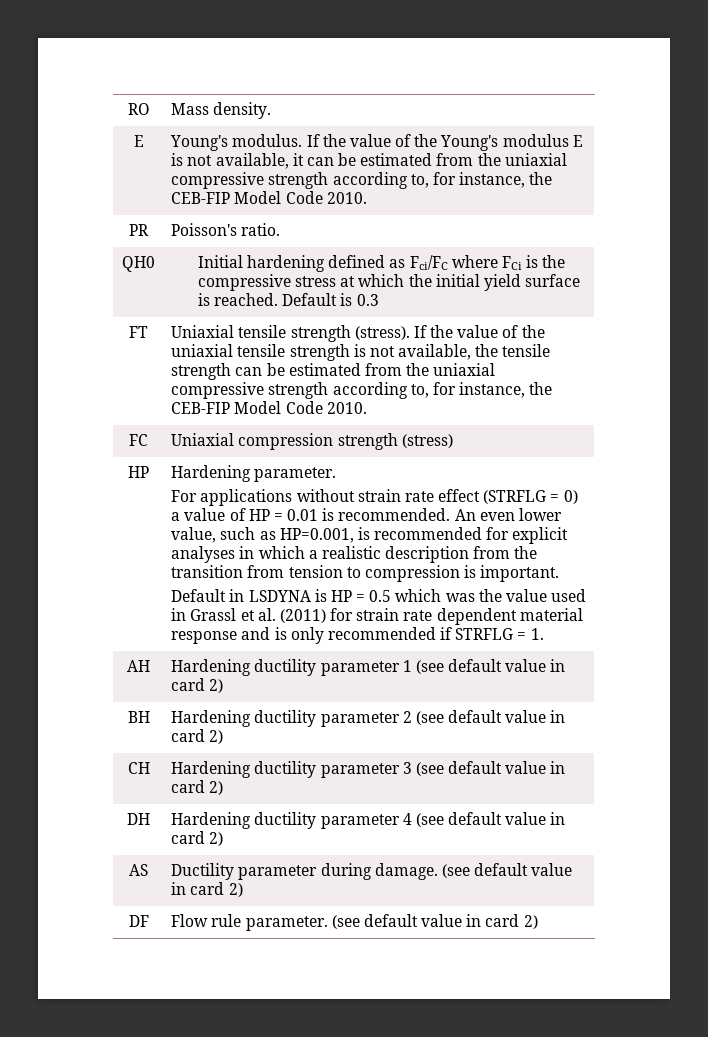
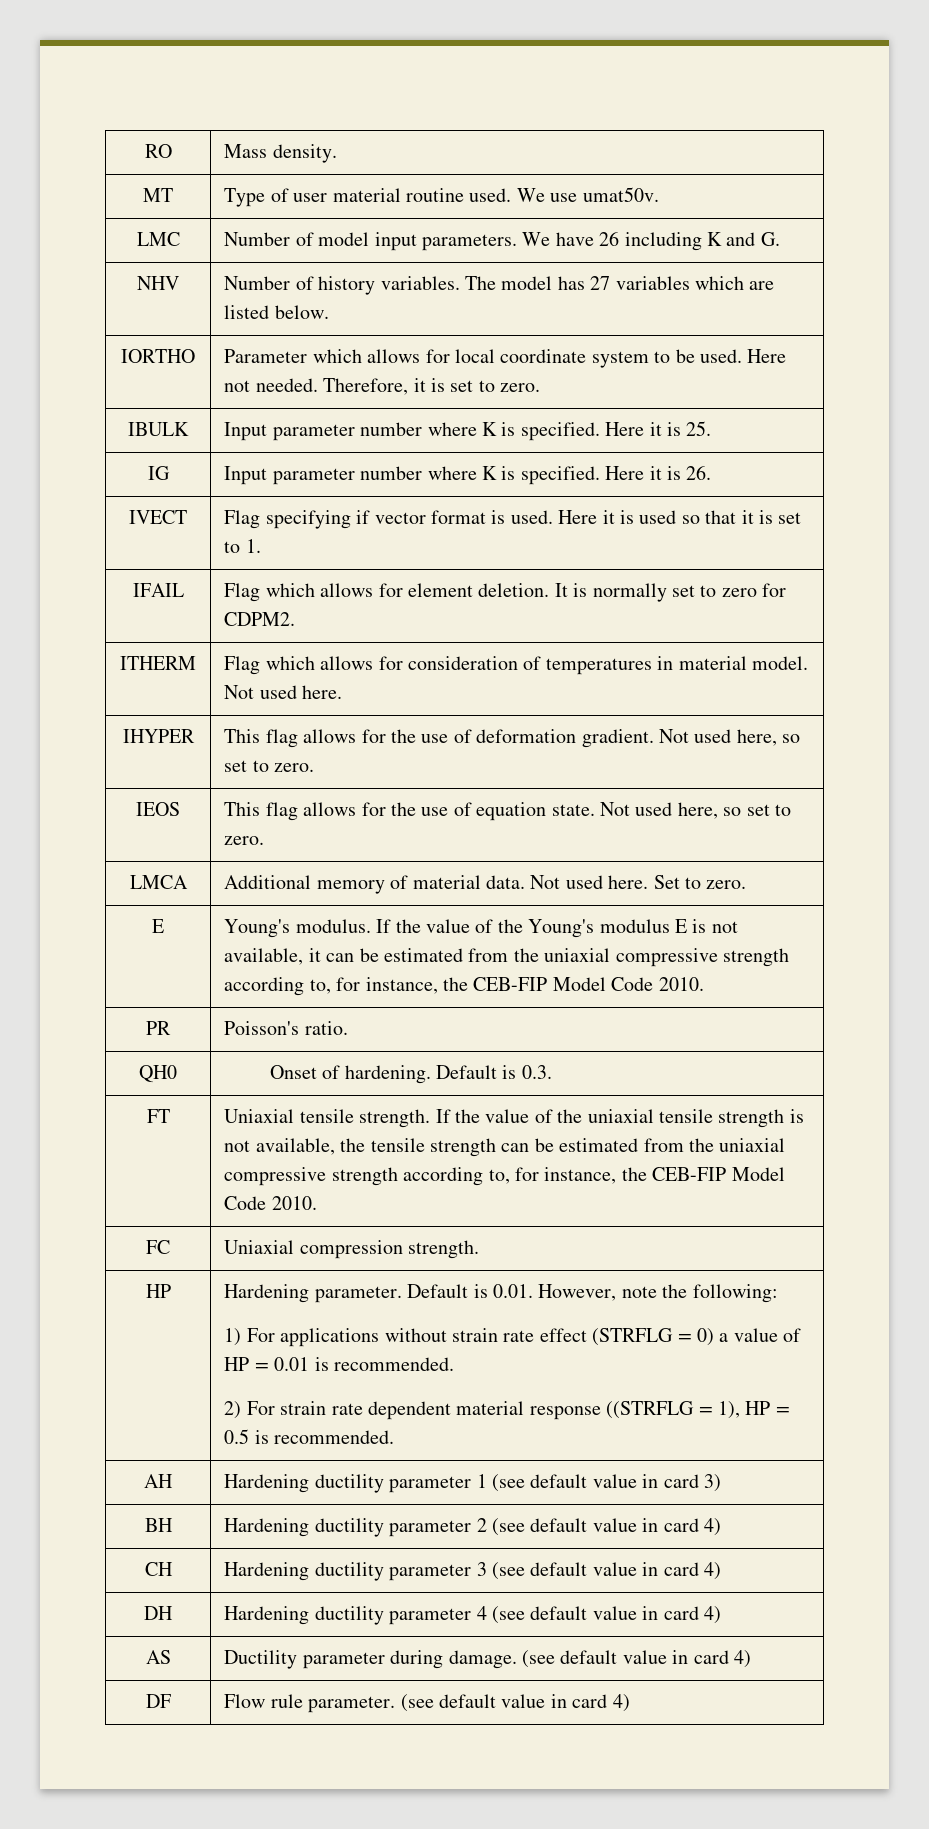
(272, 110) none -> [143,188,173,202] [224,187,659,207] [136,232,180,246] [224,231,780,251] [137,276,179,290] [224,276,775,295] [224,305,329,319] [121,349,195,363] [224,349,787,368] [224,378,541,395] [128,422,189,436] [224,421,712,441] [147,466,170,480] [224,465,712,485] [129,510,187,524] [224,510,802,529] [224,539,261,553] [132,583,184,597] [224,583,787,602] [224,612,296,626] [120,656,196,670] [224,656,808,675] [224,685,343,699] [122,729,195,743] [224,729,801,748] [224,760,315,772] [136,802,180,816] [224,802,791,821] [224,836,265,845] [129,875,188,889] [224,875,747,894] // MT | Type of user material routine used. We use umat50v. // LMC | Number of model input parameters. We have 26 including K and G. // NHV | Number of history variables. The model has 27 variables which are listed below. // IORTHO | Parameter which allows for local coordinate system to be used. Here not needed. Therefore, it is set to zero. // IBULK | Input parameter number where K is specified. Here it is 25. // IG | Input parameter number where K is specified. Here it is 26. // IVECT | Flag specifying if vector format is used. Here it is used so that it is set to 1. // IFAIL | Flag which allows for element deletion. It is normally set to zero for CDPM2. // ITHERM | Flag which allows for consideration of temperatures in material model. Not used here. // IHYPER | This flag allows for the use of deformation gradient. Not used here, so set to zero. // IEOS | This flag allows for the use of equation state. Not used here, so set to zero. // LMCA | Additional memory of material data. Not used here. Set to zero.
[197,255,566,272] [197,274,581,291] [197,293,379,306] Initial hardening defined as Fci/FC where FCi is the compressive stress at which the initial yield surface is reached. Default is 0.3 -> [269,1065,552,1084] Onset of hardening. Default is 0.3.
[290,325,410,342] strength (stress). -> [359,1109,431,1128] strength.
[337,433,453,450] strength (stress) -> [408,1240,480,1259] strength.
(337, 474) // -> [407,1284,778,1303] [224,1328,242,1346] Default is 0.01. However, note the following: // 1)
[454,508,563,521] [171,527,569,544] [171,546,538,563] [171,565,560,582] [171,589,587,602] [171,608,354,623] An even lower value, such as HP=0.001, is recommended for explicit analyses in which a realistic description from the transition from tension to compression is important. // Default in LSDYNA is HP = 0.5 which was the value used in Grassl et al. (2011) for -> [224,1401,275,1419] // 2) For
[241,627,544,644] and is only recommended if STRFLG = 1. -> [606,1401,790,1419] [224,1429,395,1444] ((STRFLG = 1), HP = 0.5 is recommended.
[209,679,224,693] 2) -> [703,1474,721,1492] 3)
[209,730,224,744] 2) -> [703,1518,721,1536] 4)
[209,781,224,795] 2) -> [703,1562,721,1580] 4)
[209,832,224,846] 2) -> [703,1606,721,1624] 4)
[228,883,243,897] 2) -> [733,1650,751,1668] 4)
[523,915,538,929] 2) -> [612,1694,630,1712] 4)

